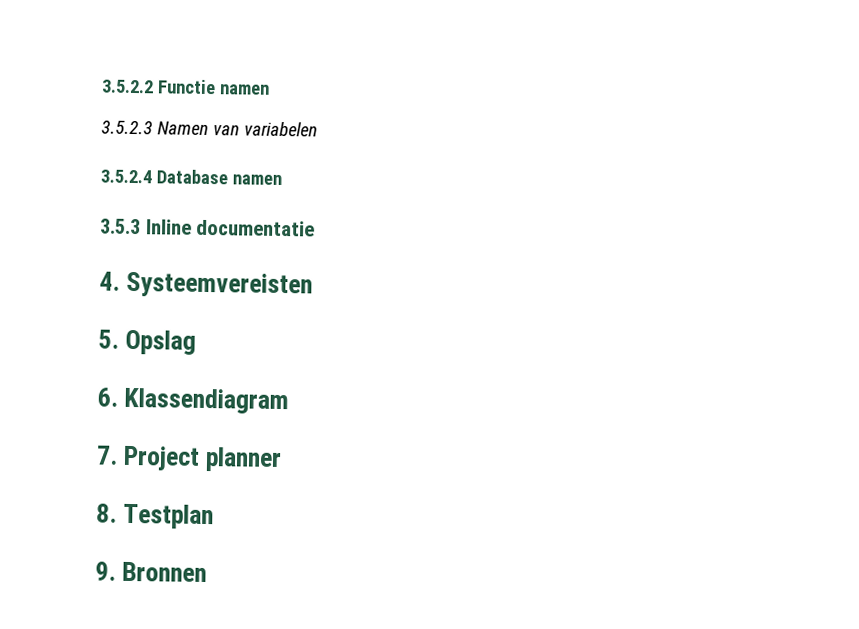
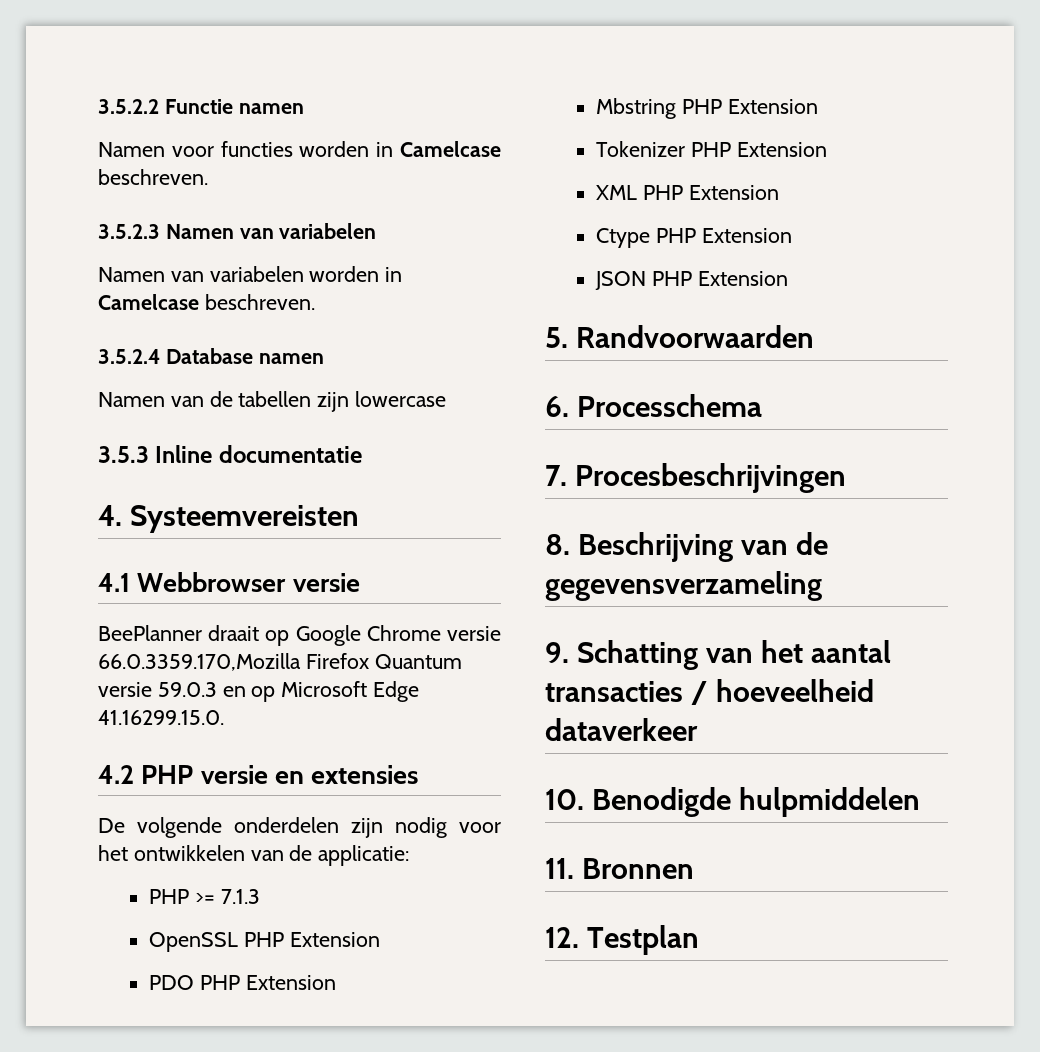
[101,120,318,137] [100,169,282,186] 3.5.2.3 Namen van variabelen // 3.5.2.4 Database namen -> [98,141,501,157] [98,169,208,185] [98,223,377,239] [98,266,403,282] [98,294,315,310] [98,348,324,364] [98,391,447,412] Namen voor functies worden in Camelcase beschreven. // 3.5.2.3 Namen van variabelen // Namen van variabelen worden in Camelcase beschreven. // 3.5.2.4 Database namen // Namen van de tabellen zijn lowercase
(314, 285) none -> [98,572,360,592] [98,625,501,646] [98,653,462,671] [98,681,420,702] [98,710,224,725] [98,765,419,784] [98,817,501,838] [98,845,410,866] [149,889,260,904] [149,932,380,952] [149,975,336,990] [596,98,818,119] [596,141,827,157] [596,185,779,200] [596,228,792,248] [595,271,788,290] // 4.1 Webbrowser versie // BeePlanner draait op Google Chrome versie 66.0.3359.170,Mozilla Firefox Quantum versie 59.0.3 en op Microsoft Edge 41.16299.15.0. // 4.2 PHP versie en extensies // De volgende onderdelen zijn nodig voor het ontwikkelen van de applicatie: // PHP >= 7.1.3 // OpenSSL PHP Extension // PDO PHP Extension // Mbstring PHP Extension // Tokenizer PHP Extension // XML PHP Extension // Ctype PHP Extension // JSON PHP Extension
[125,329,197,355] Opslag -> [576,325,815,348] Randvoorwaarden
[124,387,290,415] Klassendiagram -> [577,394,763,417] Processchema
[123,445,283,473] Project planner -> [575,463,847,493] Procesbeschrijvingen
[123,503,215,530] [95,561,116,581] Testplan // 9. -> [578,532,829,562] [545,571,822,601] [545,640,892,670] [545,679,875,705] [545,718,698,741] [545,787,921,817] [545,858,574,879] Beschrijving van de gegevensverzameling // 9. Schatting van het aantal transacties / hoeveelheid dataverkeer // 10. Benodigde hulpmiddelen // 11.
(208, 572) none -> [545,925,700,955] // 12. Testplan

